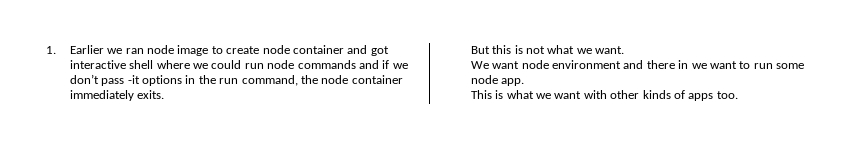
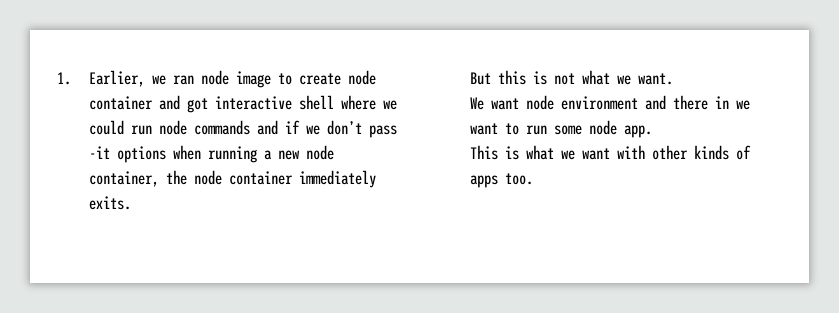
[69,45,104,54] Earlier -> [89,70,146,87] Earlier,
[185,75,298,86] in the run command, -> [173,145,335,163] [89,171,160,187] when running a new node container,

